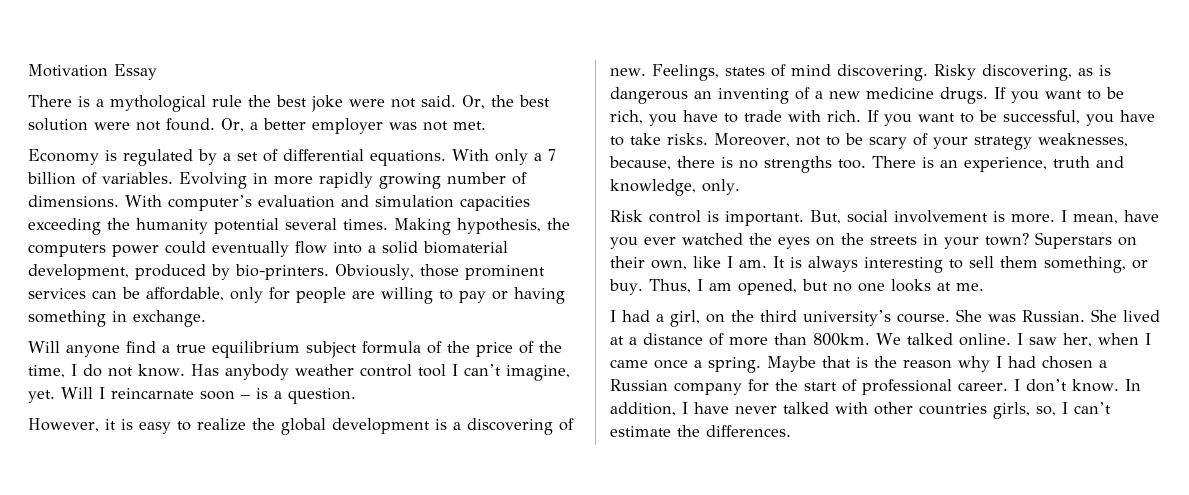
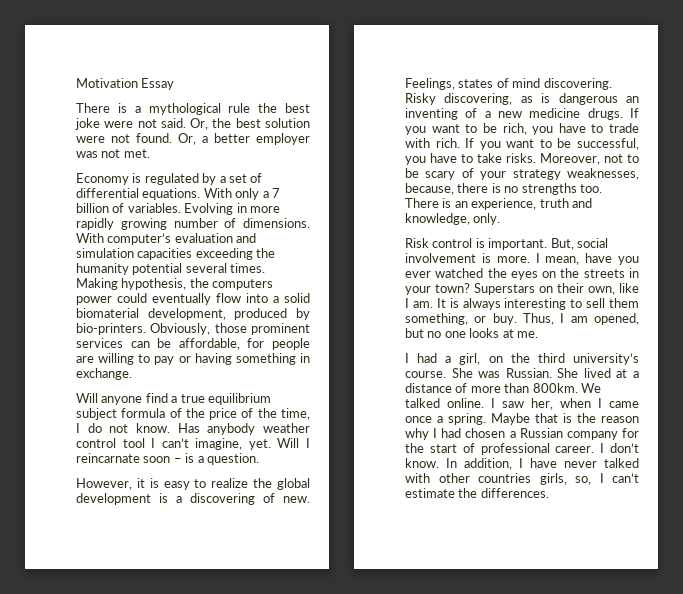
[230,287,263,303] only -> (240, 344) none

